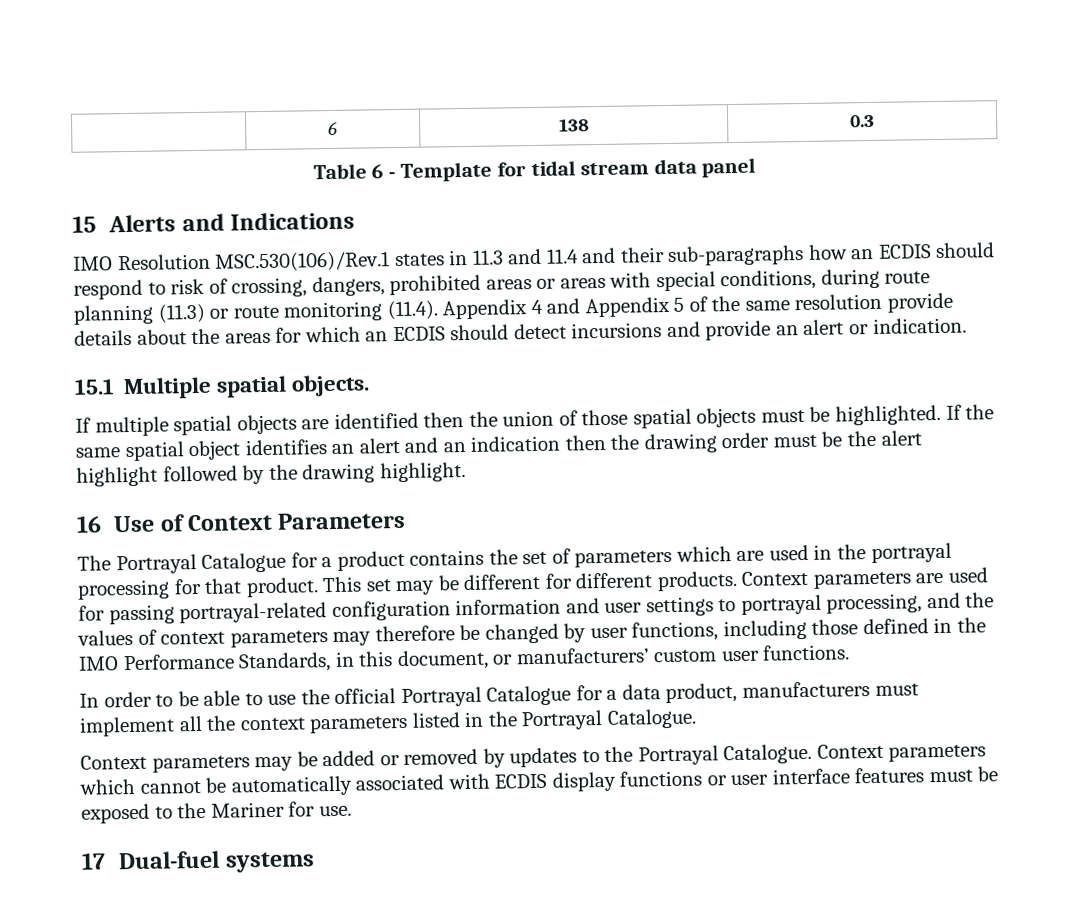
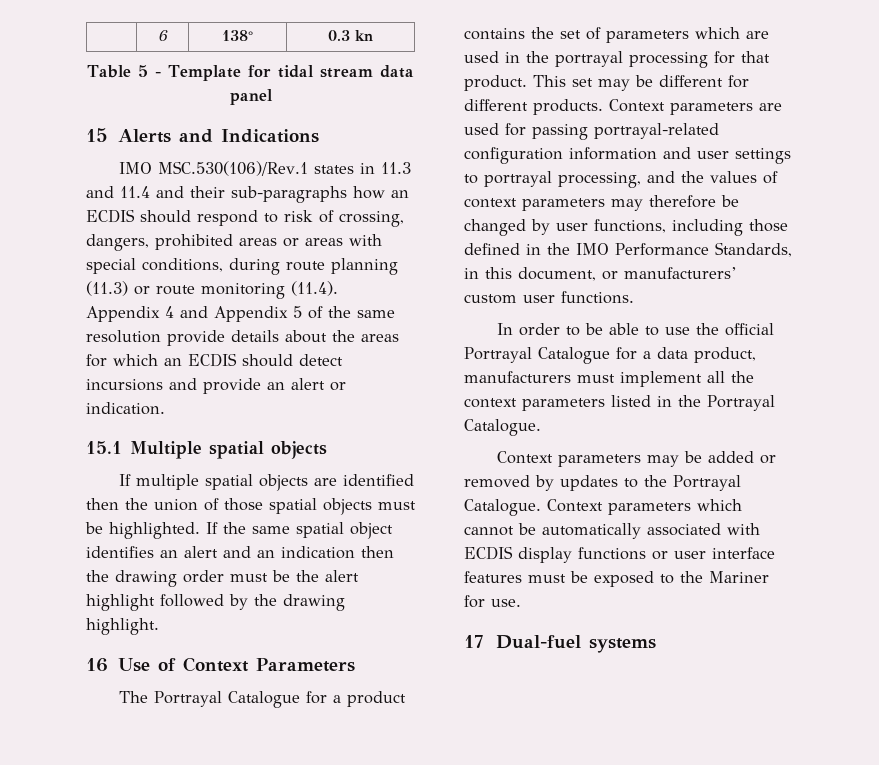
[558,118,590,132] 138 -> [222,30,253,41] 138°
(875, 121) none -> [355,30,373,41] kn
[371,164,384,179] 6 -> [138,65,148,77] 5
[117,253,211,271] Resolution -> (153, 168) none
[291,374,371,397] objects. -> [271,441,328,459] objects

